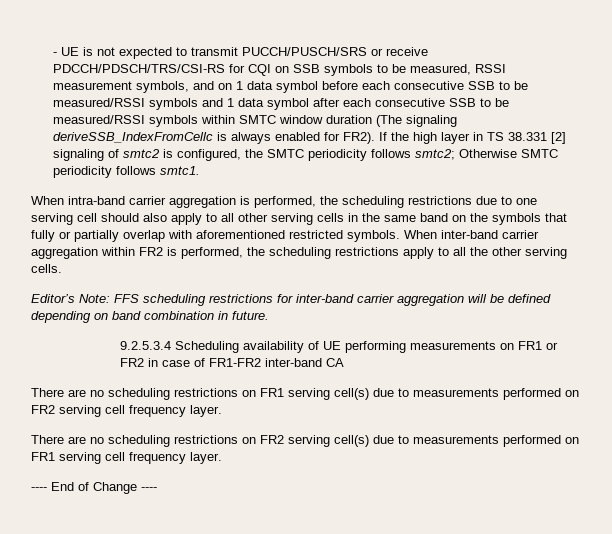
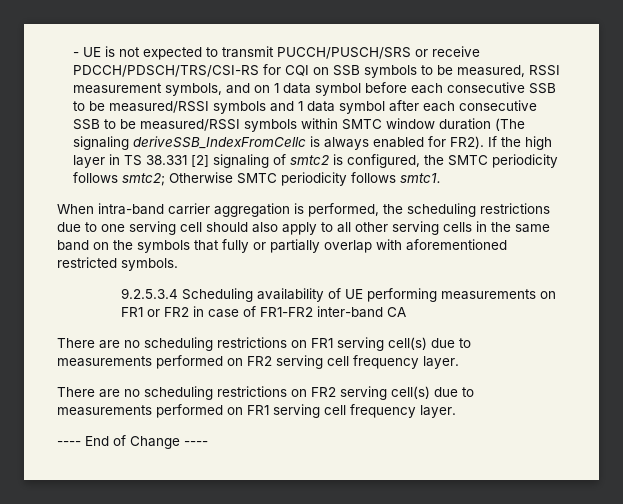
[404,230,539,239] [31,247,567,259] [31,264,62,273] [31,294,551,306] [31,311,269,323] When inter-band carrier aggregation within FR2 is performed, the scheduling restrictions apply to all the other serving cells. // Editor’s Note: FFS scheduling restrictions for inter-band carrier aggregation will be defined depending on band combination in future. -> (178, 264) none

